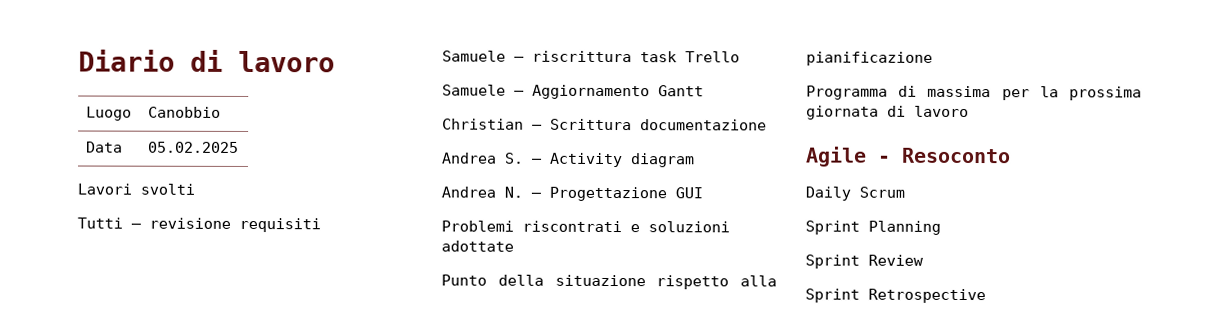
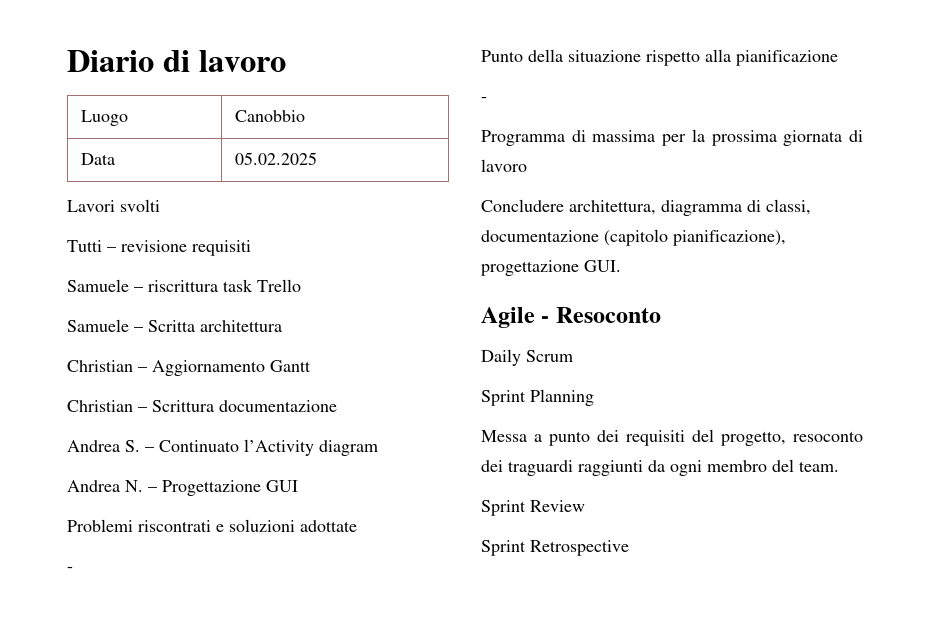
(525, 93) none -> [148,320,282,332] [67,360,147,372] Scritta architettura // Christian –
[549,152,623,168] Activity -> [159,439,314,456] Continuato l’Activity
(514, 246) none -> [67,567,73,572] // -
(933, 58) none -> [481,97,487,102] // -
(969, 111) none -> [481,199,811,216] [481,229,786,246] [481,260,621,276] // Concludere architettura, diagramma di classi, documentazione (capitolo pianificazione), progettazione GUI.
(941, 227) none -> [481,429,863,446] [481,459,839,476] // Messa a punto dei requisiti del progetto, resoconto dei traguardi raggiunti da ogni membro del team.

